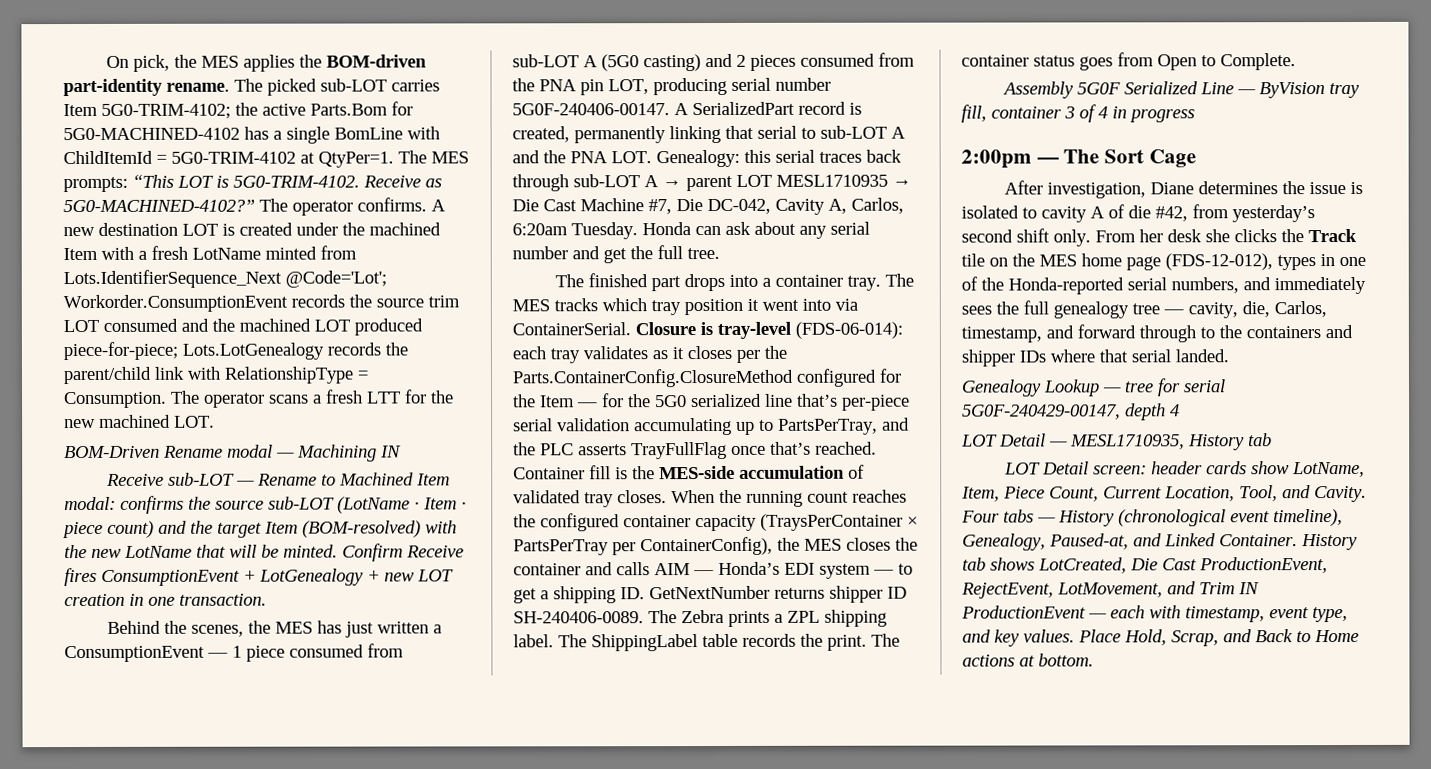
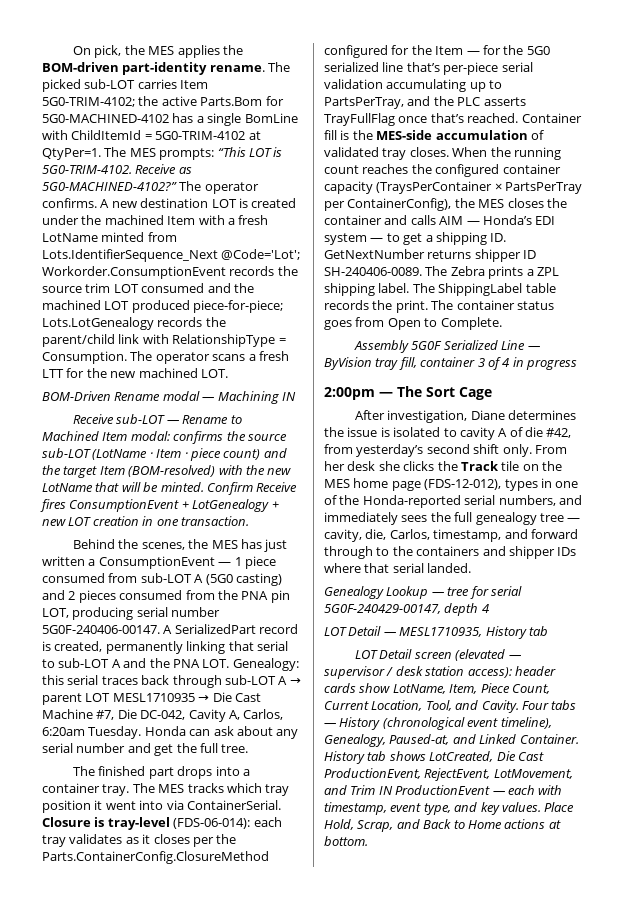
[1092,465,1147,475] screen: -> [414,649,522,661] [324,666,512,679] screen (elevated — supervisor / desk station access):

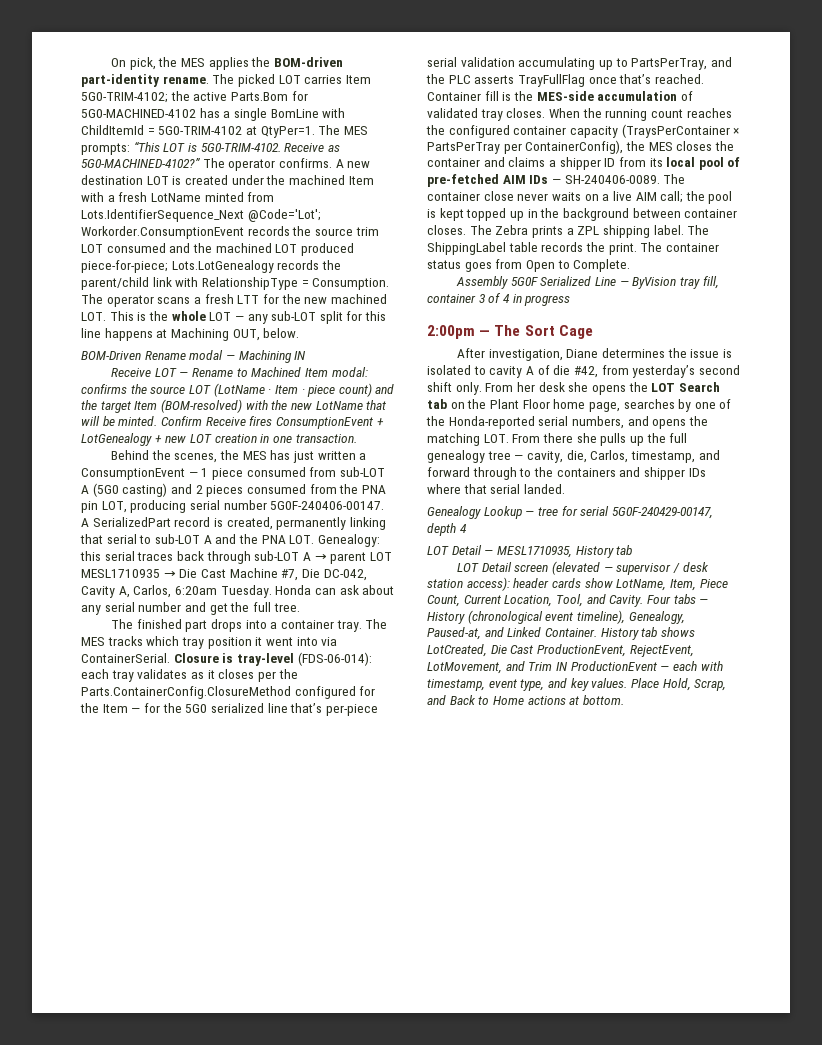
[84,79,136,89] sub-LOT -> [278,75,301,84] LOT
(228, 373) none -> [109,311,387,324] [81,328,300,341] This is the whole LOT — any sub-LOT split for this line happens at Machining OUT, below.
[116,414,166,424] sub-LOT -> [154,368,177,377] LOT
[42,448,91,458] sub-LOT -> [188,385,211,394] LOT
[410,215,556,225] [324,232,507,245] [324,249,537,262] [324,267,422,276] calls AIM — Honda’s EDI system — to get a shipping ID. GetNextNumber returns shipper ID SH-240406-0089. -> [508,157,741,170] [427,174,686,187] [427,191,733,204] [427,208,738,221] [427,225,466,235] claims a shipper ID from its local pool of pre-fetched AIM IDs — SH-240406-0089. The container close never waits on a live AIM call; the pool is kept topped up in the background between container closes.
[403,461,562,471] [324,478,552,491] clicks the Track tile on the MES home page (FDS-12-012), types in -> [591,382,720,395] [427,399,692,412] opens the LOT Search tab on the Plant Floor home page, searches by
[324,512,428,525] immediately sees -> [652,416,708,429] [427,433,644,446] opens the matching LOT. From there she pulls up

